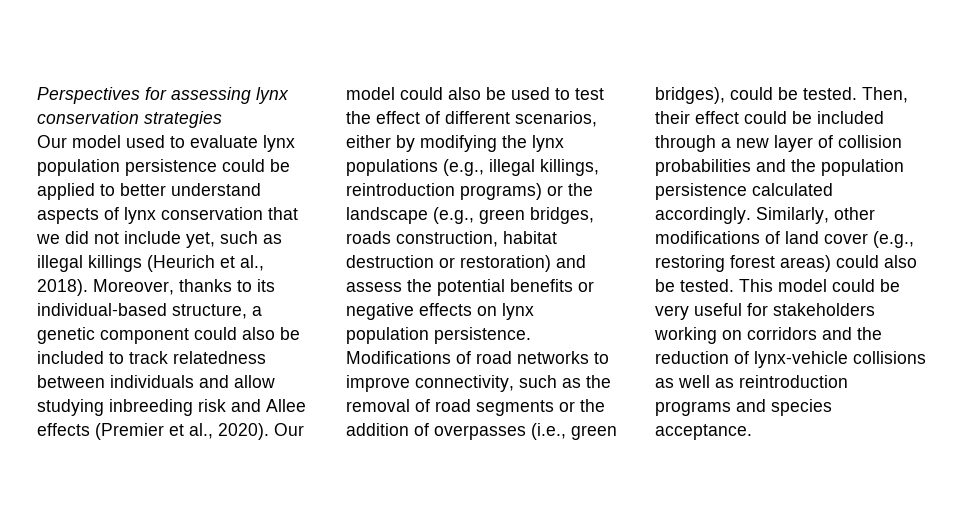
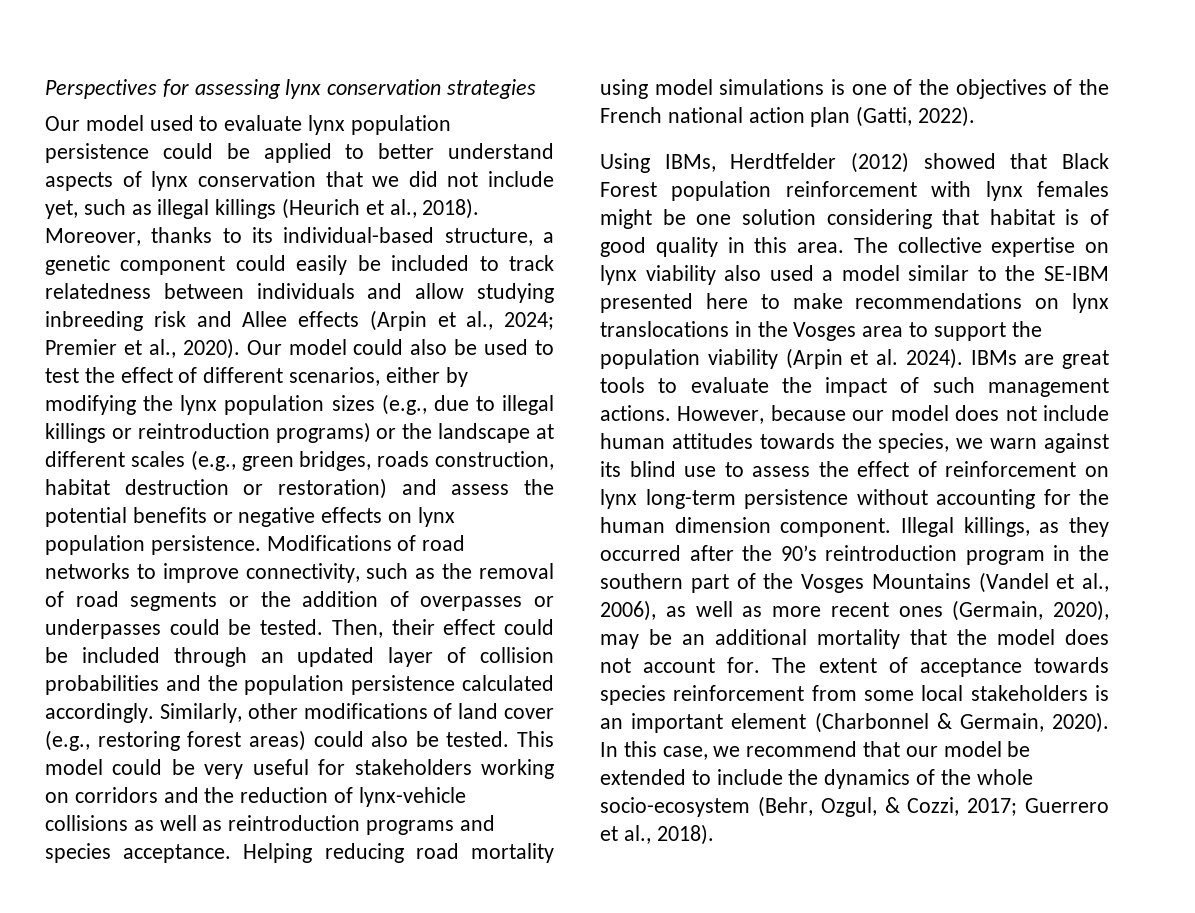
[242,327,275,340] also -> [296,255,348,275] easily
[95,423,164,440] (Premier -> [369,310,554,331] [45,339,117,355] (Arpin et al., 2024; Premier
[346,159,599,176] populations (e.g., illegal killings, -> [224,394,554,415] [45,423,132,443] population sizes (e.g., due to illegal killings or
(428, 215) none -> [535,424,554,439] [45,451,185,467] at different scales
[531,423,617,440] [655,87,725,104] (i.e., green bridges), -> [534,596,554,607] [45,619,161,639] or underpasses
[721,138,769,148] a new -> [260,647,375,667] an updated
(752, 432) none -> [243,843,554,863] [600,79,1109,99] [600,106,976,127] [600,152,1109,173] [600,181,1109,201] [600,209,1109,229] [600,237,1109,257] [600,265,1109,285] [600,293,1109,313] [600,321,1042,341] [600,348,1109,369] [600,377,1109,397] [600,405,1109,424] [600,433,1109,453] [600,461,1109,477] [600,489,1109,509] [600,517,1109,537] [600,545,1109,565] [600,572,1109,593] [600,600,1109,621] [600,629,1109,649] [600,657,1109,677] [600,685,1109,705] [600,712,1109,733] [600,741,1031,760] [600,769,1033,789] [600,796,1109,817] [600,824,714,845] Helping reducing road mortality using model simulations is one of the objectives of the French national action plan (Gatti, 2022). // Using IBMs, Herdtfelder (2012) showed that Black Forest population reinforcement with lynx females might be one solution considering that habitat is of good quality in this area. The collective expertise on lynx viability also used a model similar to the SE-IBM presented here to make recommendations on lynx translocations in the Vosges area to support the population viability (Arpin et al. 2024). IBMs are great tools to evaluate the impact of such management actions. However, because our model does not include human attitudes towards the species, we warn against its blind use to assess the effect of reinforcement on lynx long-term persistence without accounting for the human dimension component. Illegal killings, as they occurred after the 90’s reintroduction program in the southern part of the Vosges Mountains (Vandel et al., 2006), as well as more recent ones (Germain, 2020), may be an additional mortality that the model does not account for. The extent of acceptance towards species reinforcement from some local stakeholders is an important element (Charbonnel & Germain, 2020). In this case, we recommend that our model be extended to include the dynamics of the whole socio-ecosystem (Behr, Ozgul, & Cozzi, 2017; Guerrero et al., 2018).

